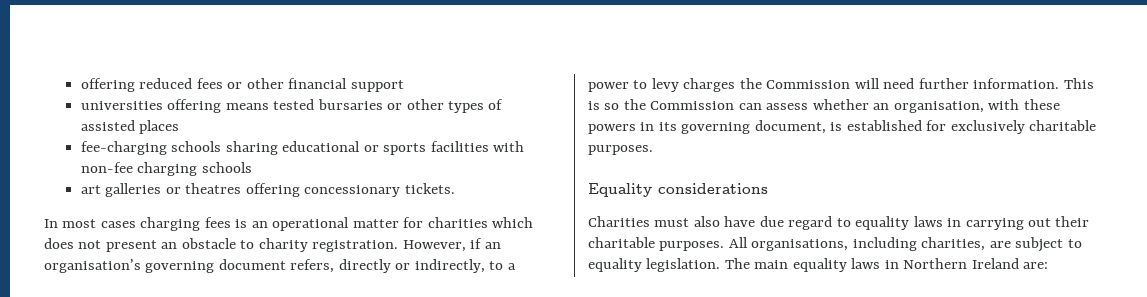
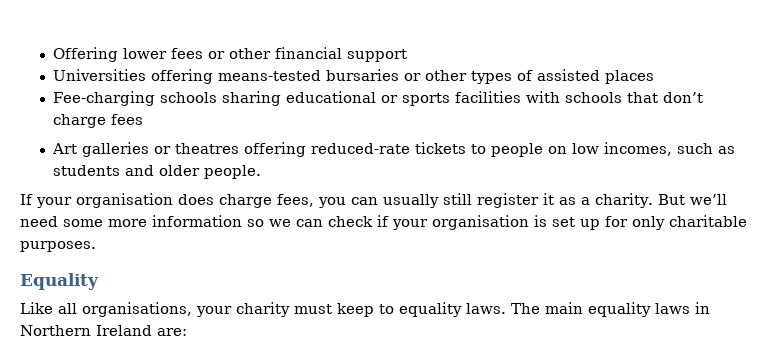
[80,78,193,92] offering reduced -> [53,47,168,62] Offering lower
[80,99,315,113] universities offering means tested -> [53,69,322,84] Universities offering means-tested
[80,141,167,155] fee-charging -> [53,91,156,106] Fee-charging
[80,162,252,176] [80,183,455,197] [44,217,534,231] [44,238,501,252] [44,259,516,273] [588,78,1094,92] [588,99,1060,113] [588,120,1097,134] [588,145,653,155] [588,183,768,197] [588,216,1090,230] [588,237,1082,252] [588,258,721,272] non-fee charging schools // art galleries or theatres offering concessionary tickets. // In most cases charging fees is an operational matter for charities which does not present an obstacle to charity registration. However, if an organisation’s governing document refers, directly or indirectly, to a power to levy charges the Commission will need further information. This is so the Commission can assess whether an organisation, with these powers in its governing document, is established for exclusively charitable purposes. // Equality considerations // Charities must also have due regard to equality laws in carrying out their charitable purposes. All organisations, including charities, are subject to equality legislation. -> [565,92,704,103] [53,114,144,128] [52,142,736,157] [53,165,262,179] [20,193,727,208] [20,215,747,230] [20,241,96,252] [20,273,99,290] [20,302,506,317] schools that don’t charge fees // Art galleries or theatres offering reduced-rate tickets to people on low incomes, such as students and older people. // If your organisation does charge fees, you can usually still register it as a charity. But we’ll need some more information so we can check if your organisation is set up for only charitable purposes. // Equality // Like all organisations, your charity must keep to equality laws.

